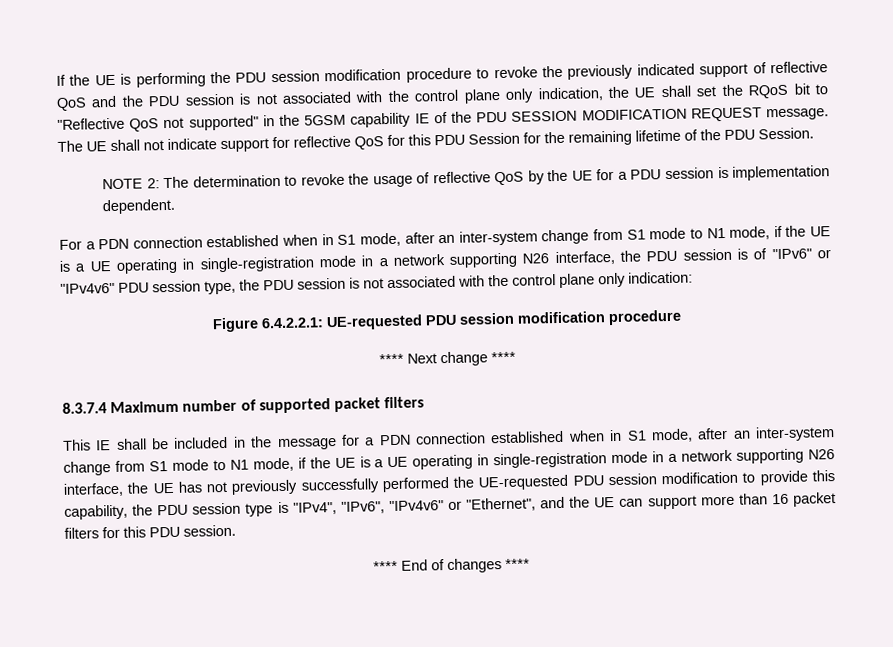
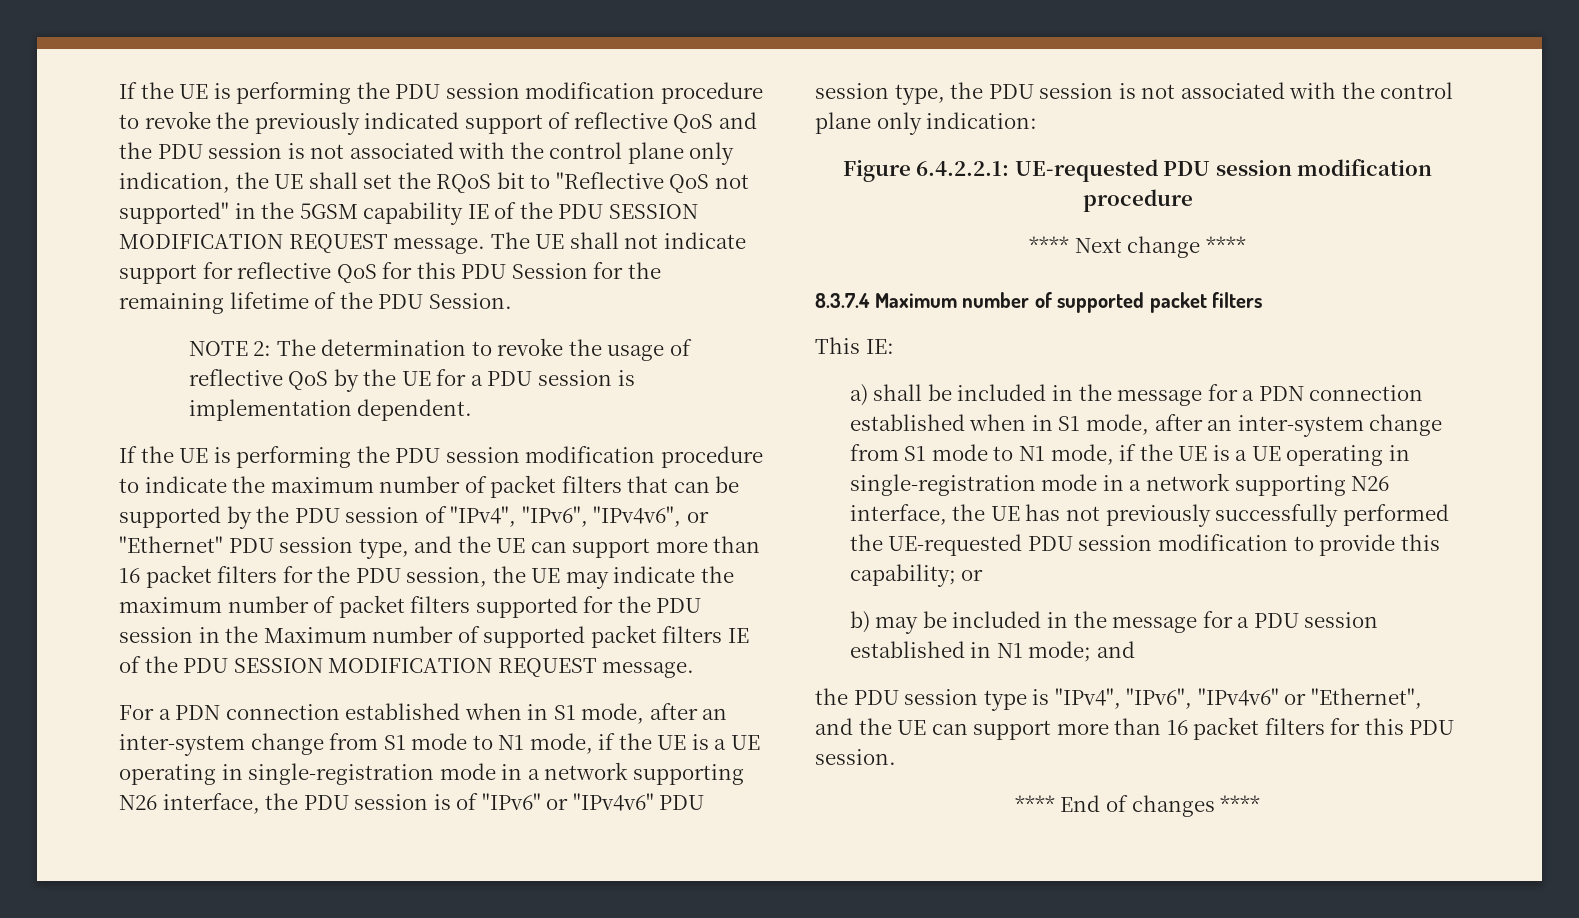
(176, 206) none -> [119,446,763,468] [119,475,740,498] [119,506,709,529] [119,536,761,559] [119,565,734,589] [119,595,702,618] [119,625,749,648] [119,656,695,678] // If the UE is performing the PDU session modification procedure to indicate the maximum number of packet filters that can be supported by the PDU session of "IPv4", "IPv6", "IPv4v6", or "Ethernet" PDU session type, and the UE can support more than 16 packet filters for the PDU session, the UE may indicate the maximum number of packet filters supported for the PDU session in the Maximum number of supported packet filters IE of the PDU SESSION MODIFICATION REQUEST message.
[96,440,112,451] IE -> [865,339,894,354] [849,384,868,406] IE: // a)
[64,504,128,520] capability, -> [849,564,984,587] [849,611,1379,634] [849,641,1136,662] capability; or // b) may be included in the message for a PDU session established in N1 mode; and //

